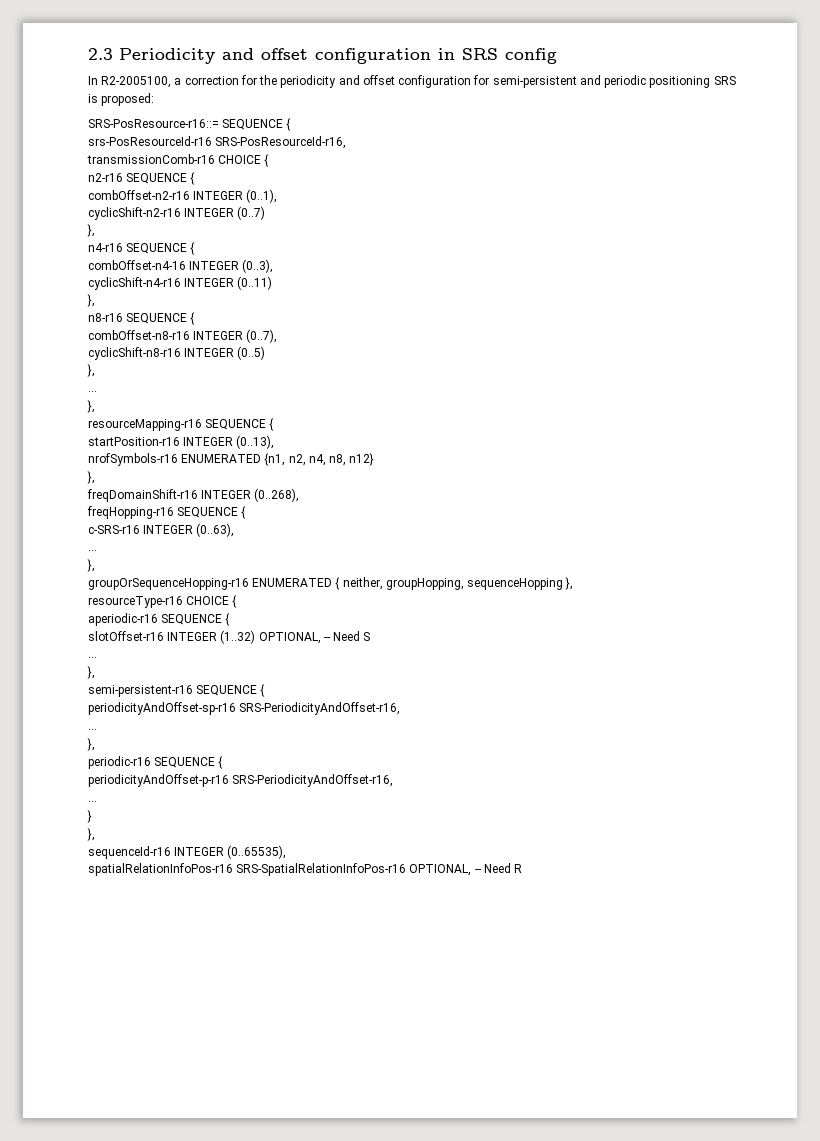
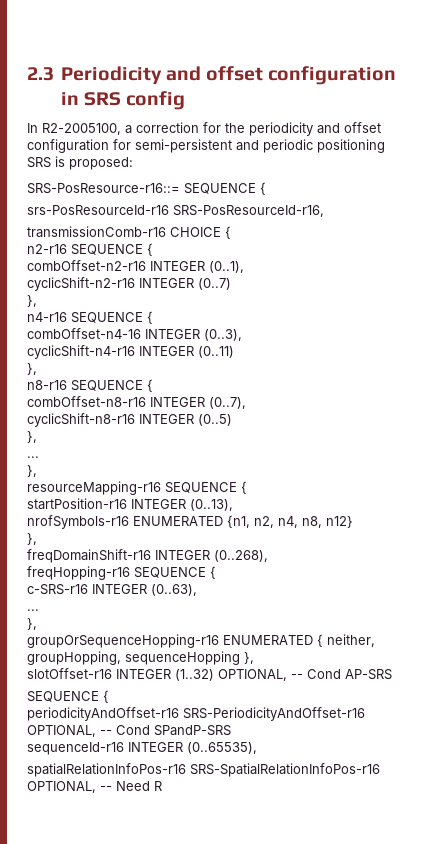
[88,595,238,608] [88,613,231,626] // resourceType-r16 CHOICE { // aperiodic-r16 SEQUENCE { -> (254, 658) none
[333,631,371,641] [88,657,97,658] [87,666,95,679] [88,684,266,697] [88,702,401,715] [88,729,97,730] [87,738,95,751] [88,756,224,769] [88,774,394,787] [88,801,97,802] [87,810,92,823] [87,828,95,841] Need S // ... // }, // semi-persistent-r16 SEQUENCE { // periodicityAndOffset-sp-r16 SRS-PeriodicityAndOffset-r16, // ... // }, // periodic-r16 SEQUENCE { // periodicityAndOffset-p-r16 SRS-PeriodicityAndOffset-r16, // ... // } // }, -> [307,669,392,680] [27,690,109,703] [27,707,365,721] [27,725,231,737] Cond AP-SRS // SEQUENCE { // periodicityAndOffset-r16 SRS-PeriodicityAndOffset-r16 OPTIONAL, -- Cond SPandP-SRS

